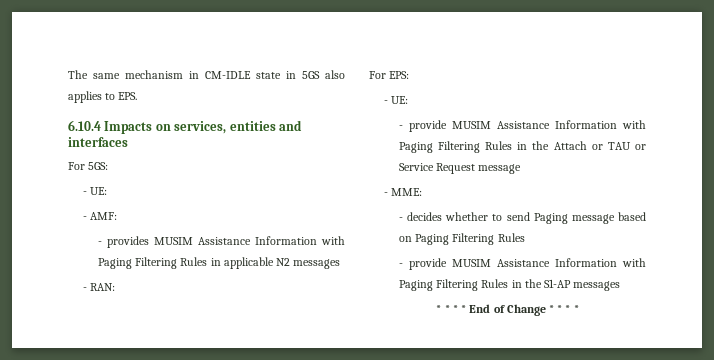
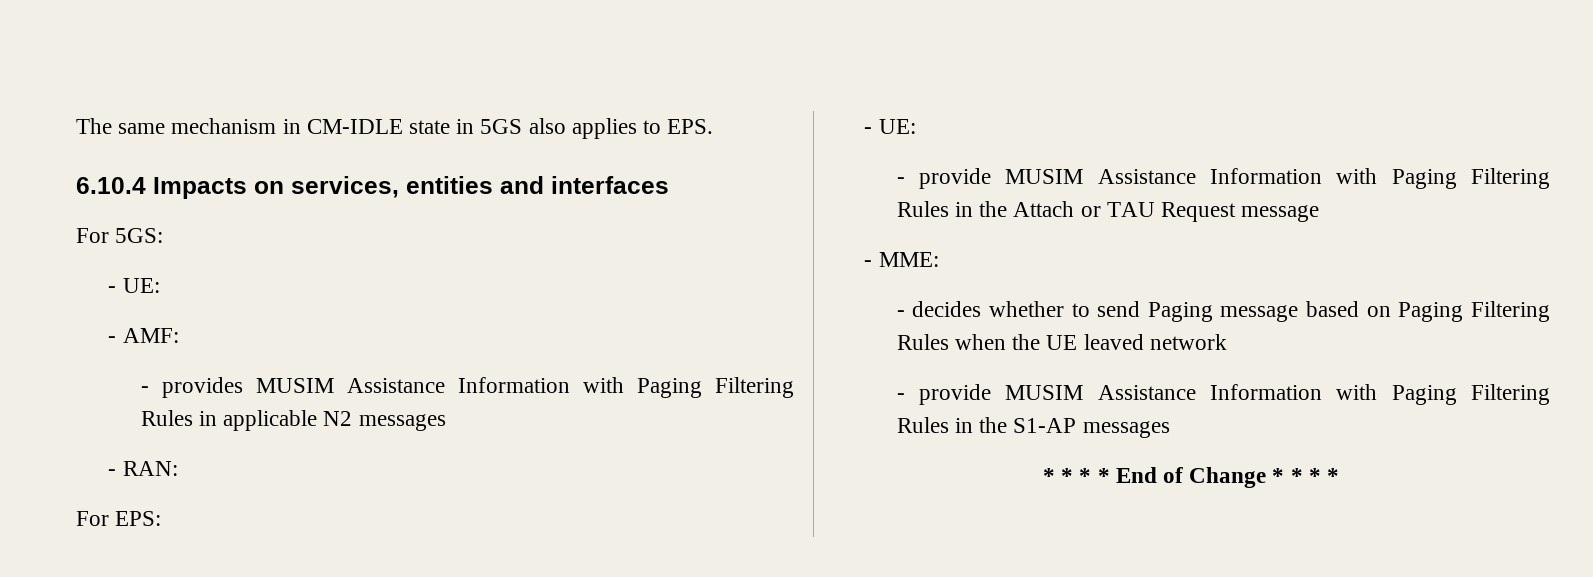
[635,144,646,150] [398,163,434,171] or Service -> (1155, 209) none
(525, 237) none -> [954,334,1227,350] when the UE leaved network

